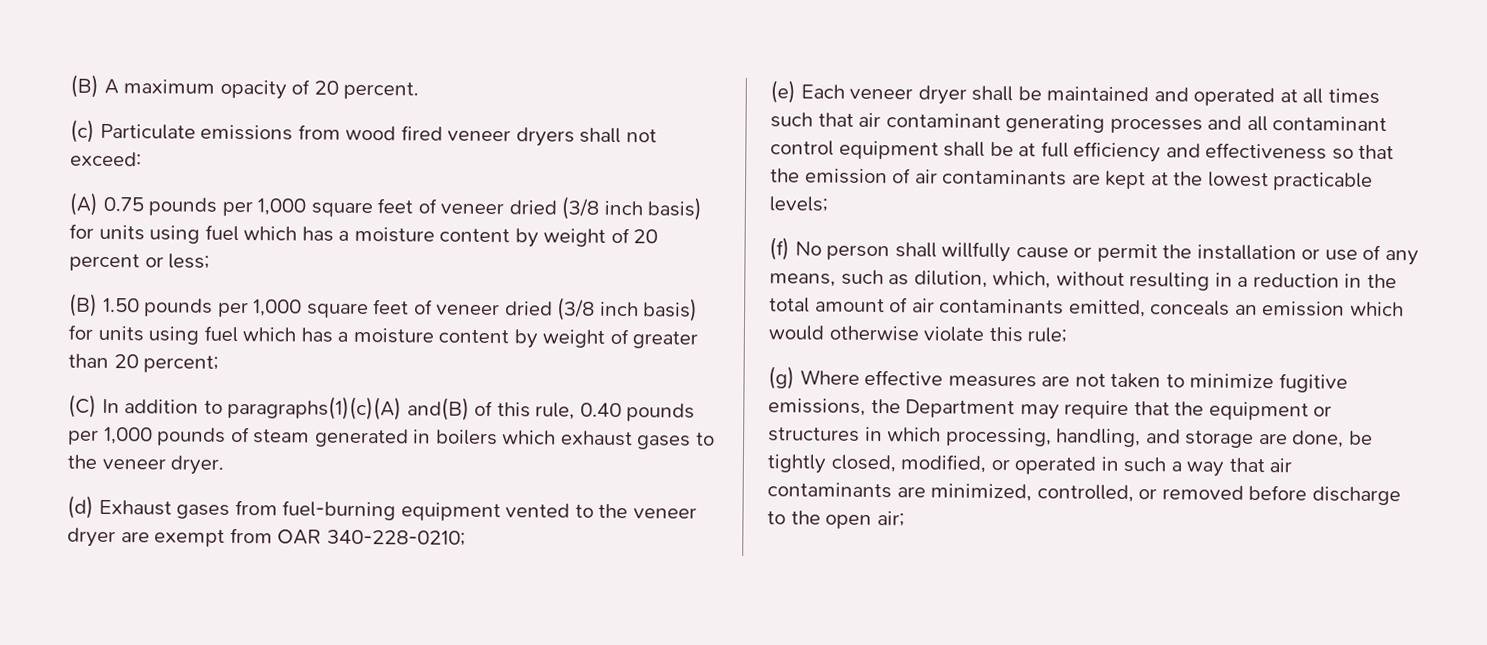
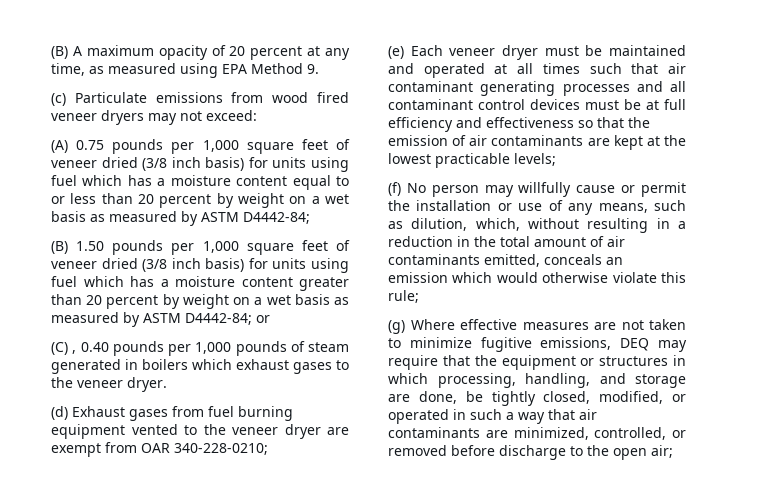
[343,81,420,100] percent. -> [250,46,350,60] [51,63,319,78] percent at any time, as measured using EPA Method 9.
[579,127,622,144] shall -> [148,113,177,125] may
[514,227,659,248] [69,253,211,272] by weight of 20 percent or less; -> [292,175,349,190] [51,193,349,208] [51,211,310,226] equal to or less than 20 percent by weight on a wet basis as measured by ASTM D4442-84;
[513,328,699,349] [68,353,220,373] [68,394,576,421] by weight of greater than 20 percent; // (C) In addition to paragraphs(1)(c)(A) and(B) of this rule, -> [299,277,349,291] [51,294,350,309] [51,312,270,327] [51,342,77,355] greater than 20 percent by weight on a wet basis as measured by ASTM D4442-84; or // (C) ,
[282,500,397,521] fuel-burning -> [208,406,293,421] fuel burning
[971,85,1014,102] shall -> [544,46,579,56] must
[838,140,986,160] equipment shall -> [530,99,619,110] devices must
[894,242,937,258] shall -> [484,185,514,197] may
[870,398,1016,419] the Department -> [620,338,650,351] DEQ

